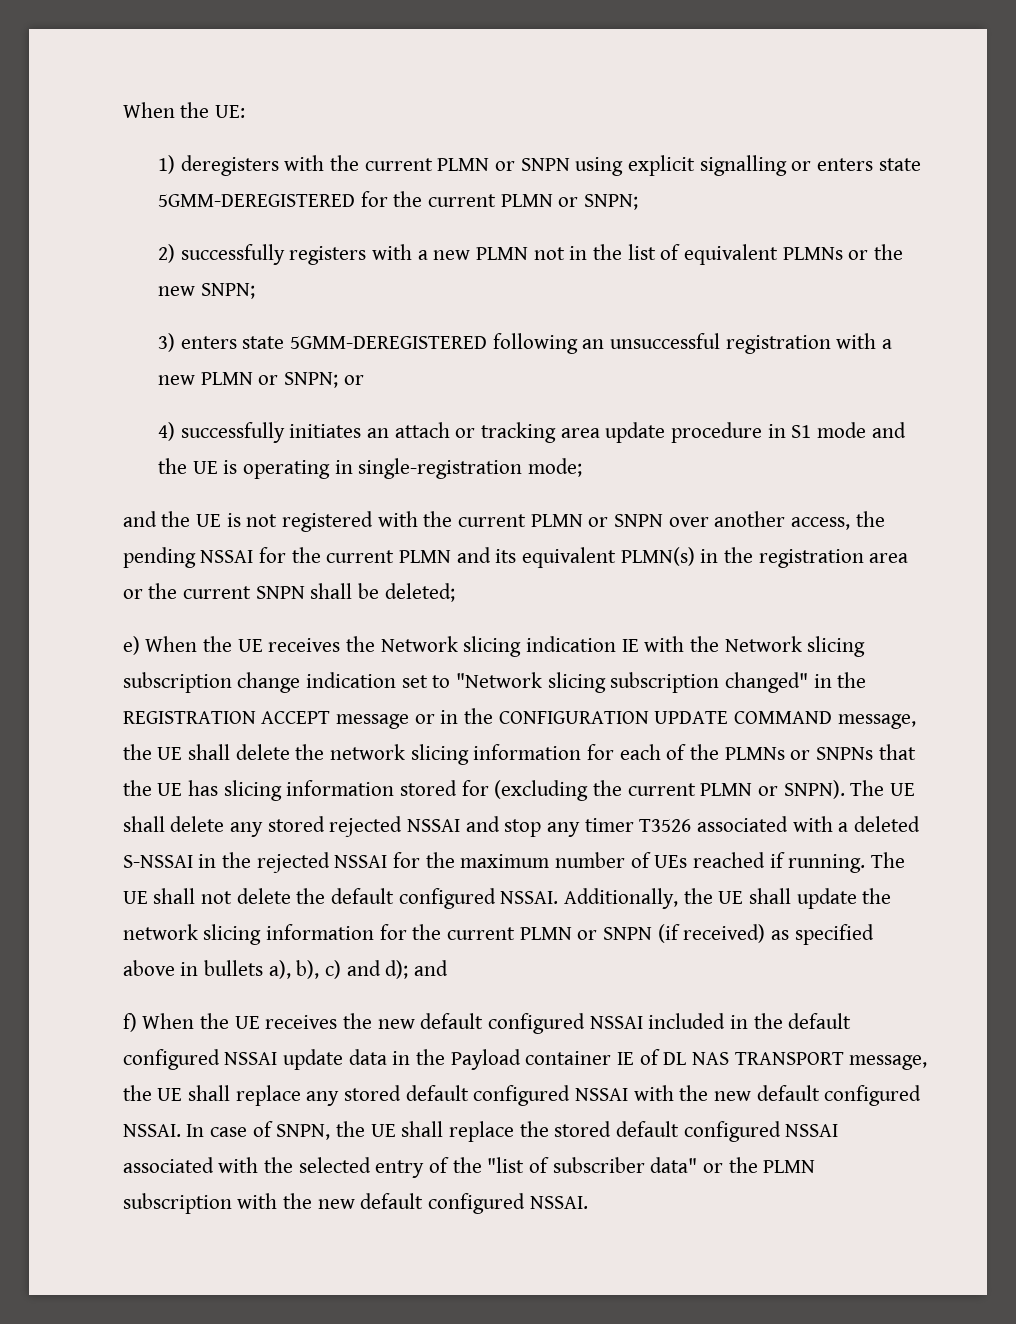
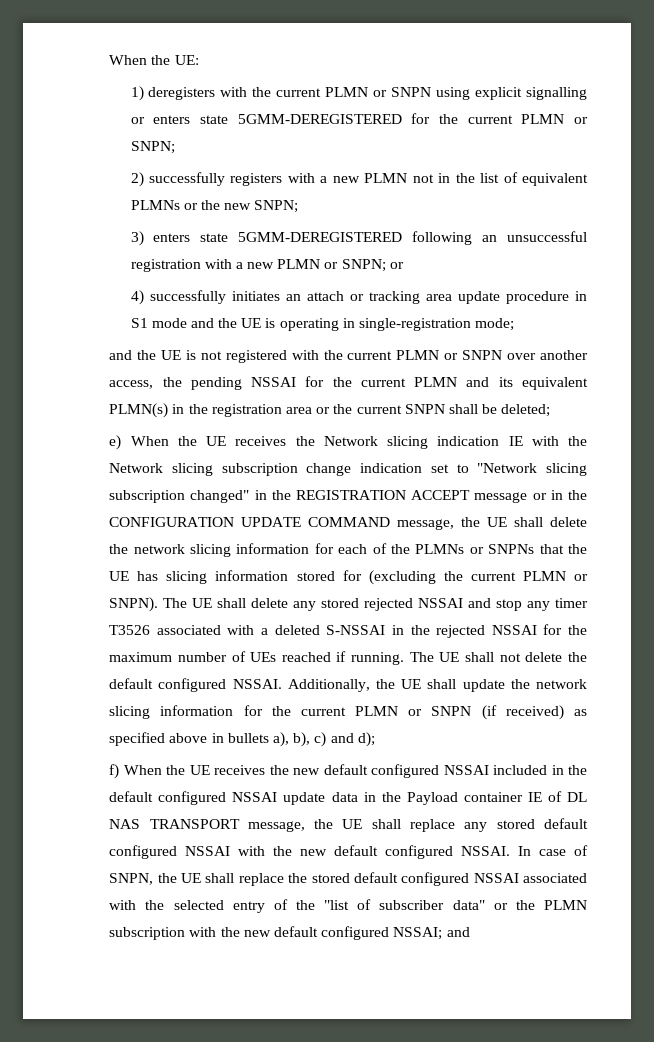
[413,960,448,976] and -> (375, 739) none
[529,1196,588,1209] NSSAI. -> [393,927,470,940] NSSAI; and

